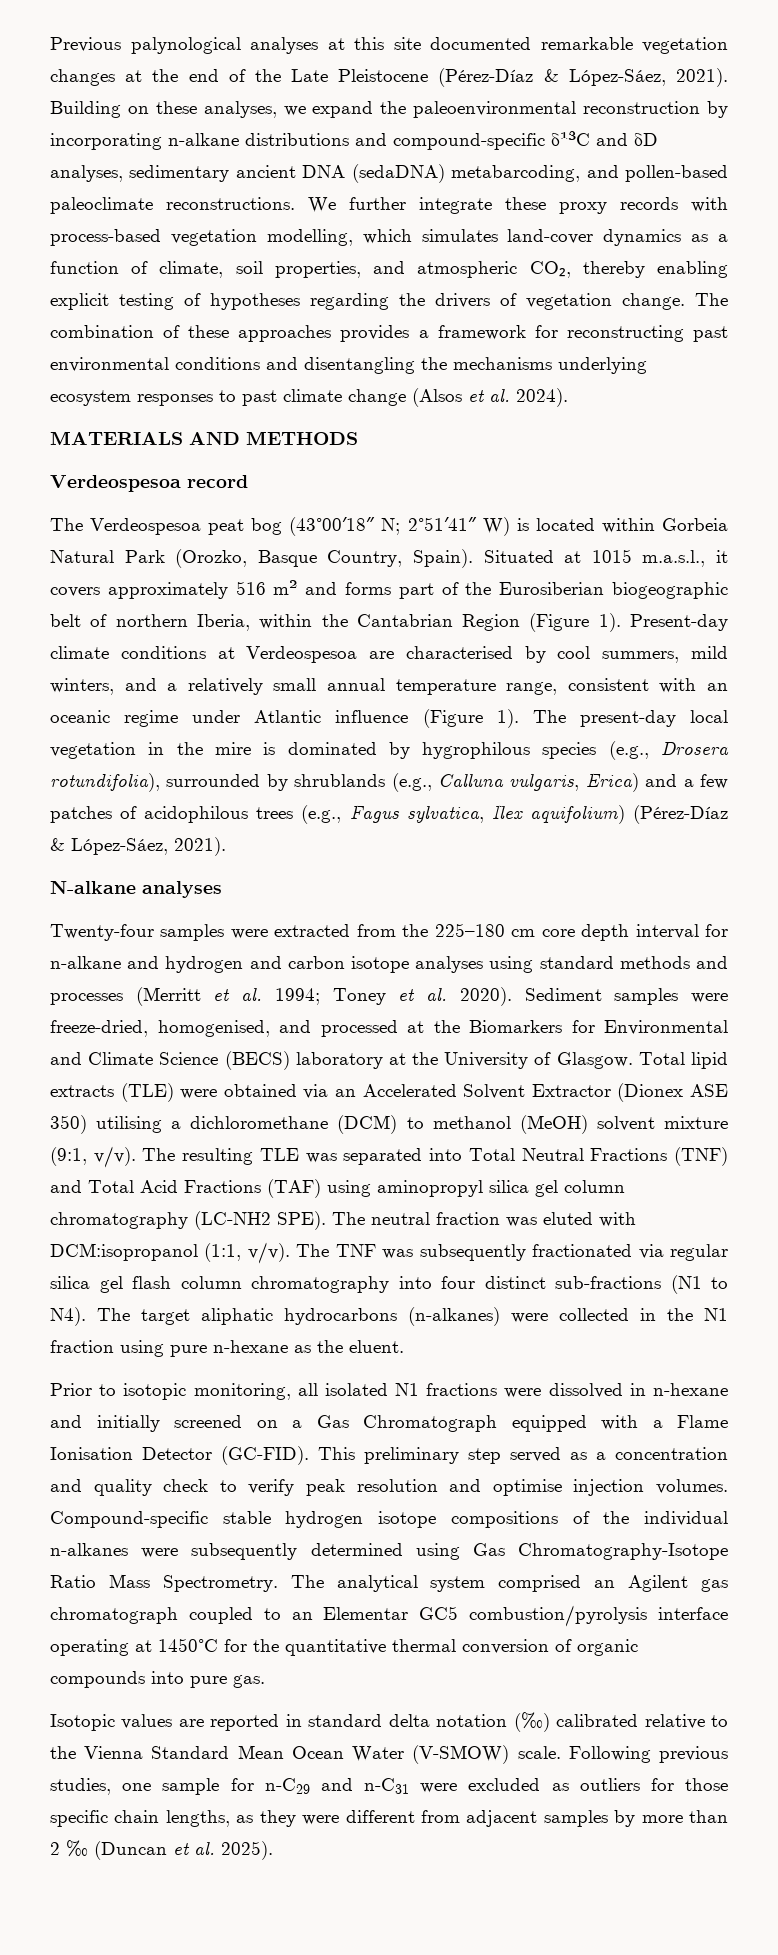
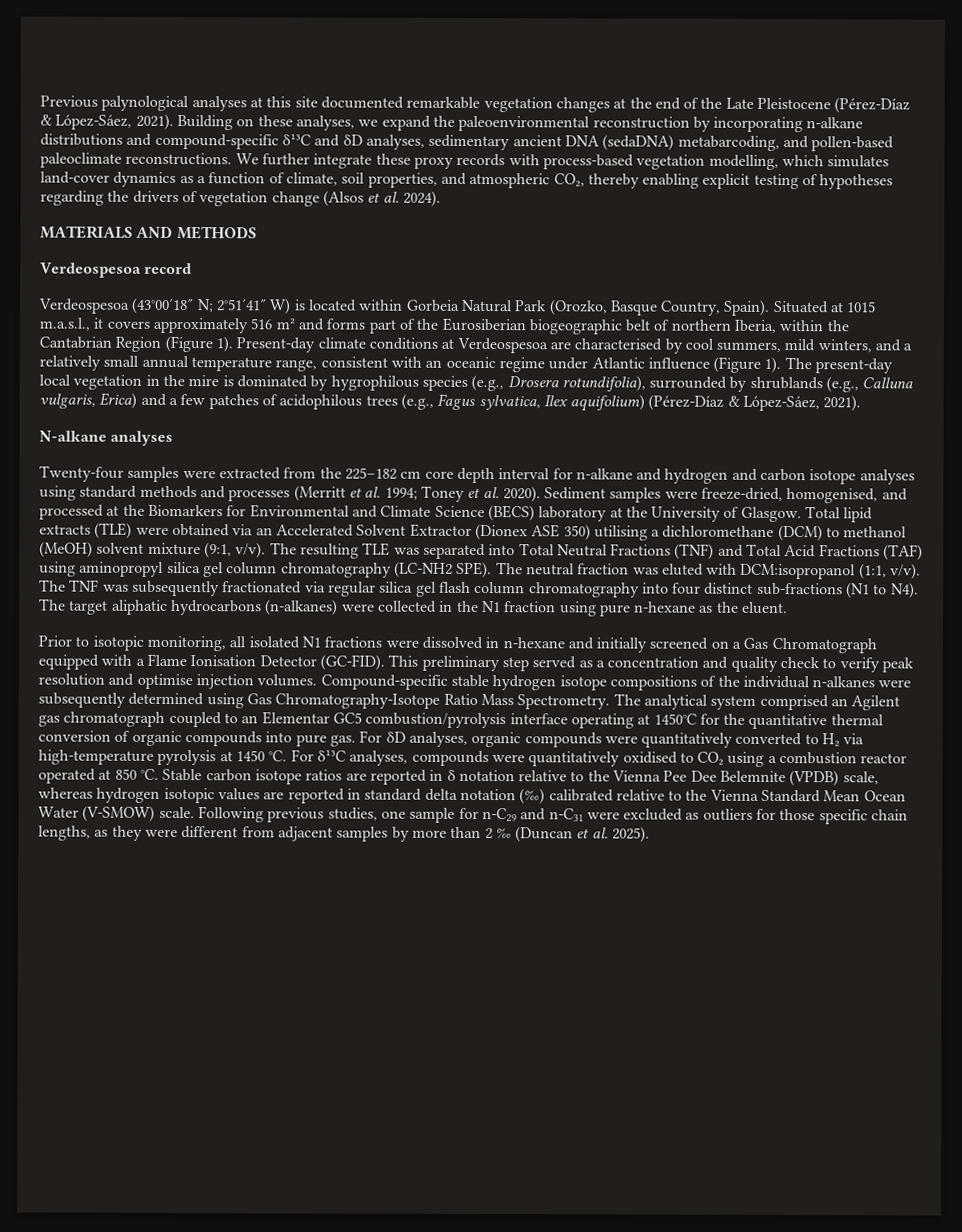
[622,293,728,310] [50,325,728,342] [50,357,647,374] [50,389,342,406] change. The combination of these approaches provides a framework for reconstructing past environmental conditions and disentangling the mechanisms underlying ecosystem responses to past climate -> (269, 199) none
[50,518,283,535] The Verdeospesoa peat bog -> [39,298,130,314] Verdeospesoa
[434,923,505,937] 225–180 -> [344,467,397,480] 225–182
[50,1714,115,1731] // Isotopic -> [359,730,865,748] [38,749,908,767] [38,768,879,787] [38,787,215,804] For δD analyses, organic compounds were quantitatively converted to H₂ via high-temperature pyrolysis at 1450 °C. For δ¹³C analyses, compounds were quantitatively oxidised to CO₂ using a combustion reactor operated at 850 °C. Stable carbon isotope ratios are reported in δ notation relative to the Vienna Pee Dee Belemnite (VPDB) scale, whereas hydrogen isotopic

